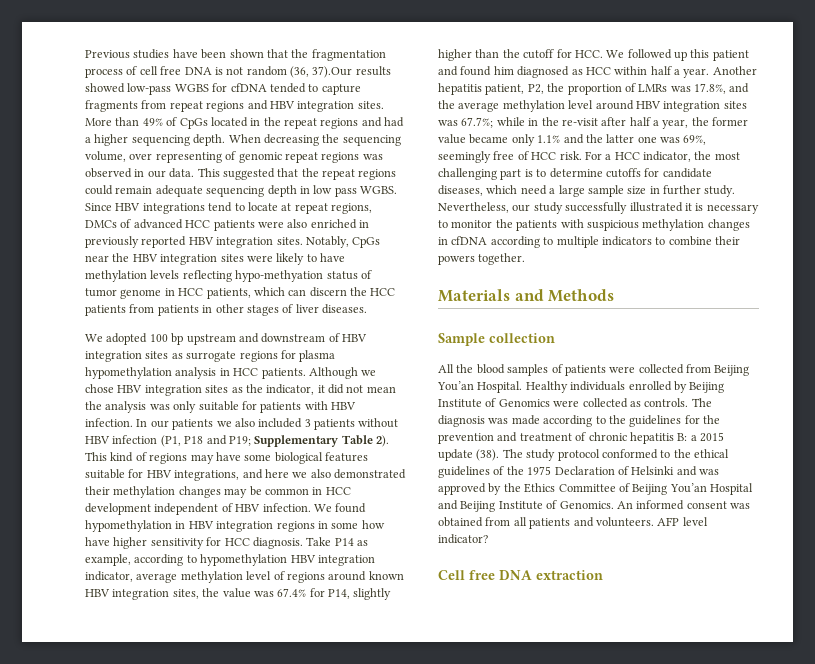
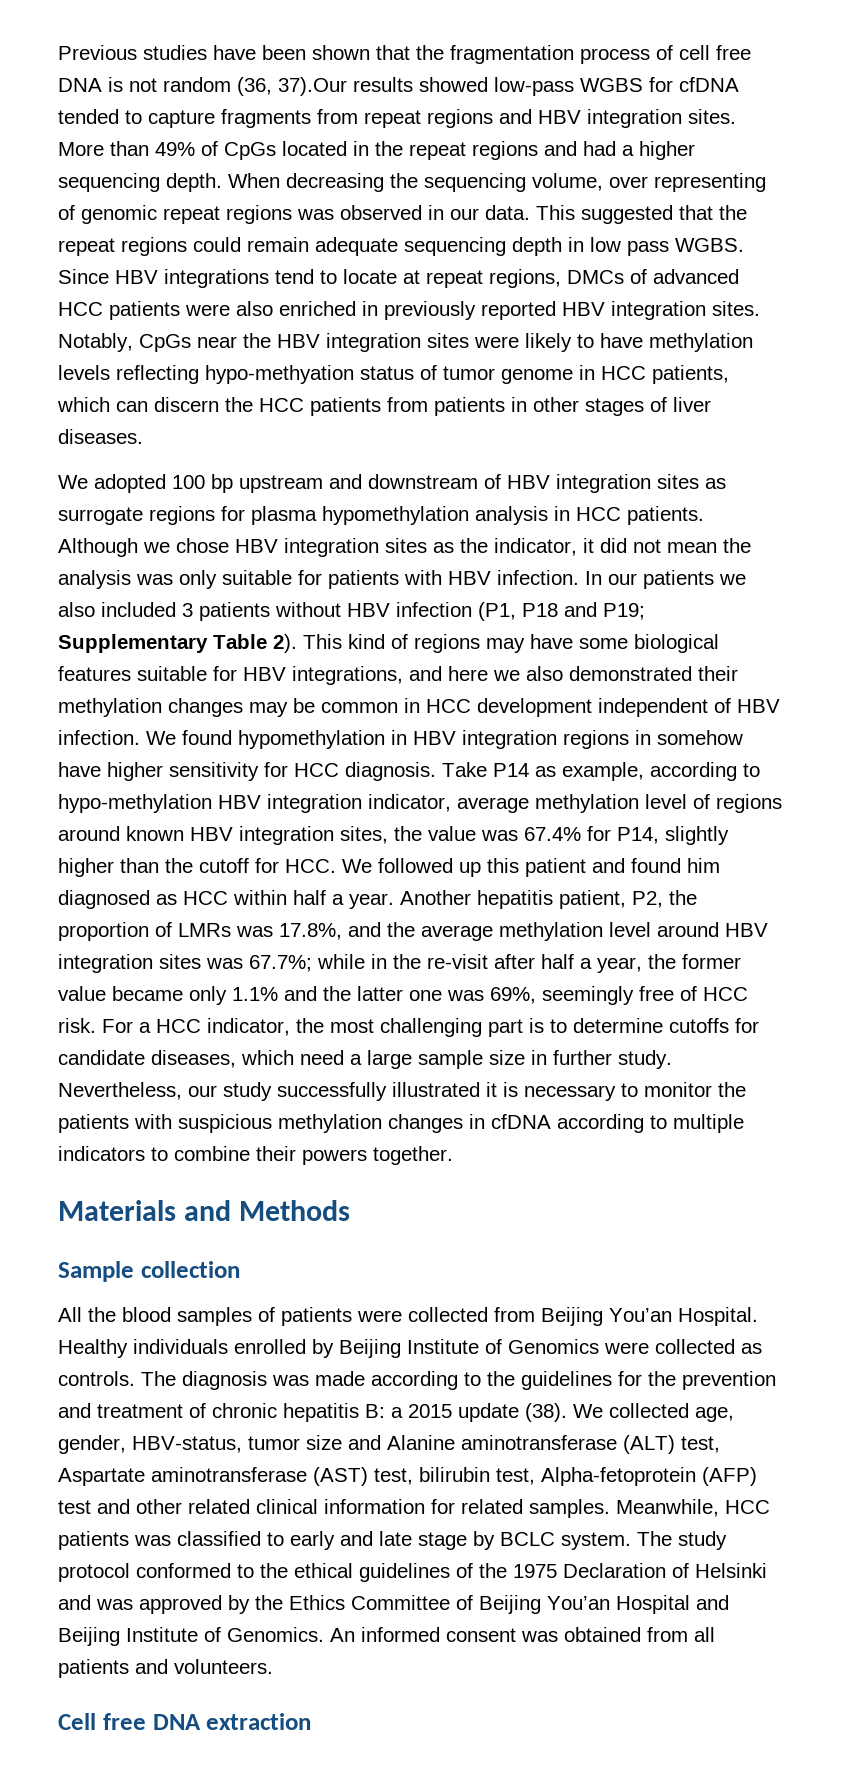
[331,520,385,529] some how -> [657,730,743,745] somehow
[200,554,288,566] hypomethylation -> [58,794,212,813] hypo-methylation
(500, 455) none -> [573,1403,734,1422] [58,1435,720,1454] [58,1467,757,1486] [58,1499,770,1518] [58,1531,631,1550] We collected age, gender, HBV-status, tumor size and Alanine aminotransferase (ALT) test, Aspartate aminotransferase (AST) test, bilirubin test, Alpha-fetoprotein (AFP) test and other related clinical information for related samples. Meanwhile, HCC patients was classified to early and late stage by BCLC system.
[657,517,708,526] [438,534,488,544] AFP level indicator? -> (273, 1666) none

